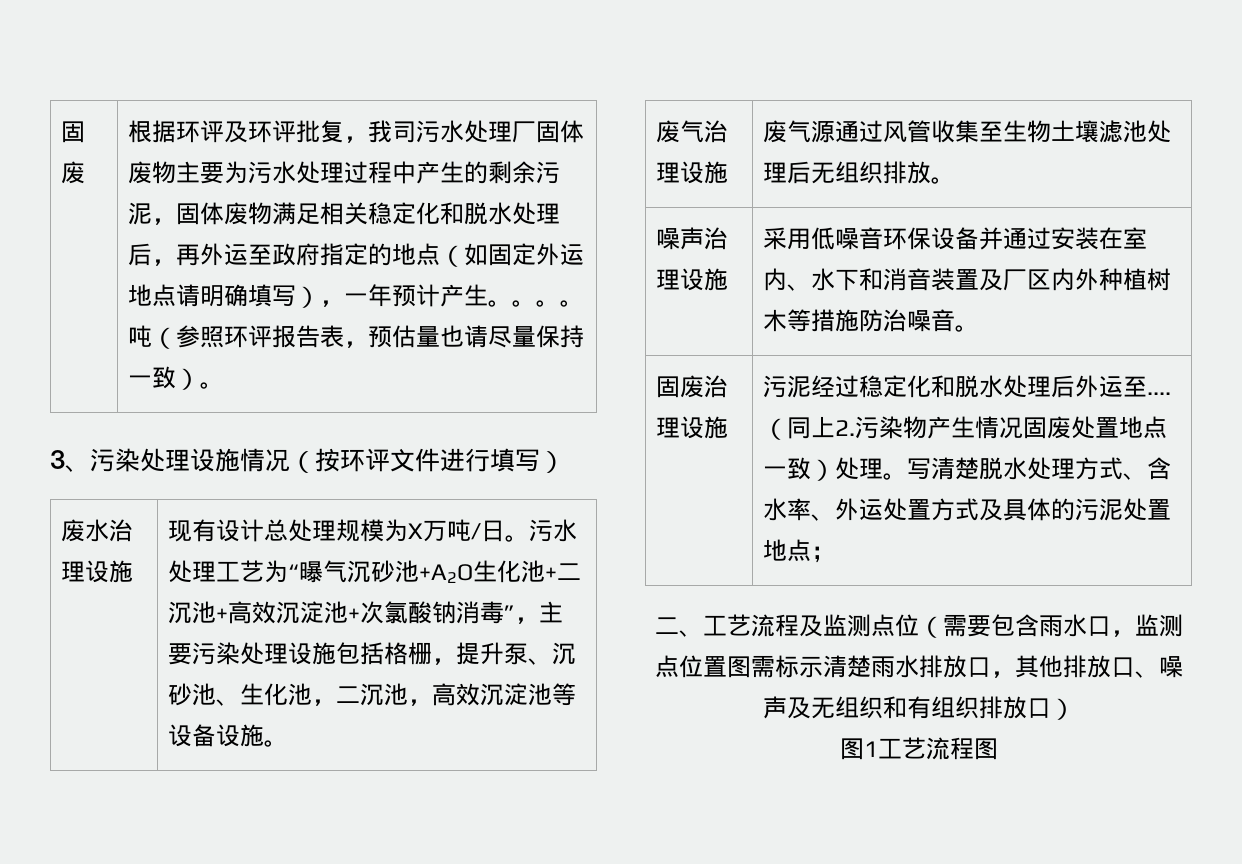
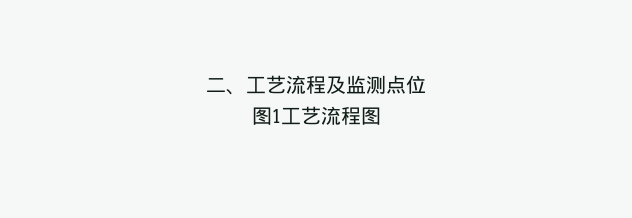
[60,121,85,143] [60,161,85,184] [127,120,584,143] [127,161,560,184] [127,202,560,225] [127,243,584,267] [127,284,584,308] [127,325,584,349] [127,366,224,390] [50,448,565,473] [60,519,133,542] [60,560,133,583] [167,519,577,542] [167,560,581,583] [167,601,563,624] [167,642,576,665] [167,683,576,706] [167,724,288,747] [655,120,728,143] [655,161,728,184] [762,120,1171,143] [762,161,955,184] [655,227,728,250] [655,268,728,291] [762,227,1147,250] [762,268,1171,291] [762,309,979,332] [655,375,728,398] [655,416,728,439] [762,375,1171,398] [762,416,1167,440] [762,457,1171,481] [762,498,1171,521] [762,539,835,563] 固废 | 根据环评及环评批复，我司污水处理厂固体废物主要为污水处理过程中产生的剩余污泥，固体废物满足相关稳定化和脱水处理后，再外运至政府指定的地点（如固定外运地点请明确填写），一年预计产生。。。。吨（参照环评报告表，预估量也请尽量保持一致）。 // 3、污染处理设施情况（按环评文件进行填写） // 废水治理设施 | 现有设计总处理规模为X万吨/日。污水处理工艺为“曝气沉砂池+A2O生化池+二沉池+高效沉淀池+次氯酸钠消毒”，主要污染处理设施包括格栅，提升泵、沉砂池、生化池，二沉池，高效沉淀池等设备设施。 // 废气治理设施 | 废气源通过风管收集至生物土壤滤池处理后无组织排放。 // 噪声治理设施 | 采用低噪音环保设备并通过安装在室内、水下和消音装置及厂区内外种植树木等措施防治噪音。 // 固废治理设施 | 污泥经过稳定化和脱水处理后外运至....（同上2.污染物产生情况固废处置地点一致）处理。写清楚脱水处理方式、含水率、外运处置方式及具体的污泥处置地点； // -> (206, 85) none
[918,614,1183,638] [654,655,1183,678] [762,696,1075,720] （需要包含雨水口，监测点位置图需标示清楚雨水排放口，其他排放口、噪声及无组织和有组织排放口） -> (426, 84) none

